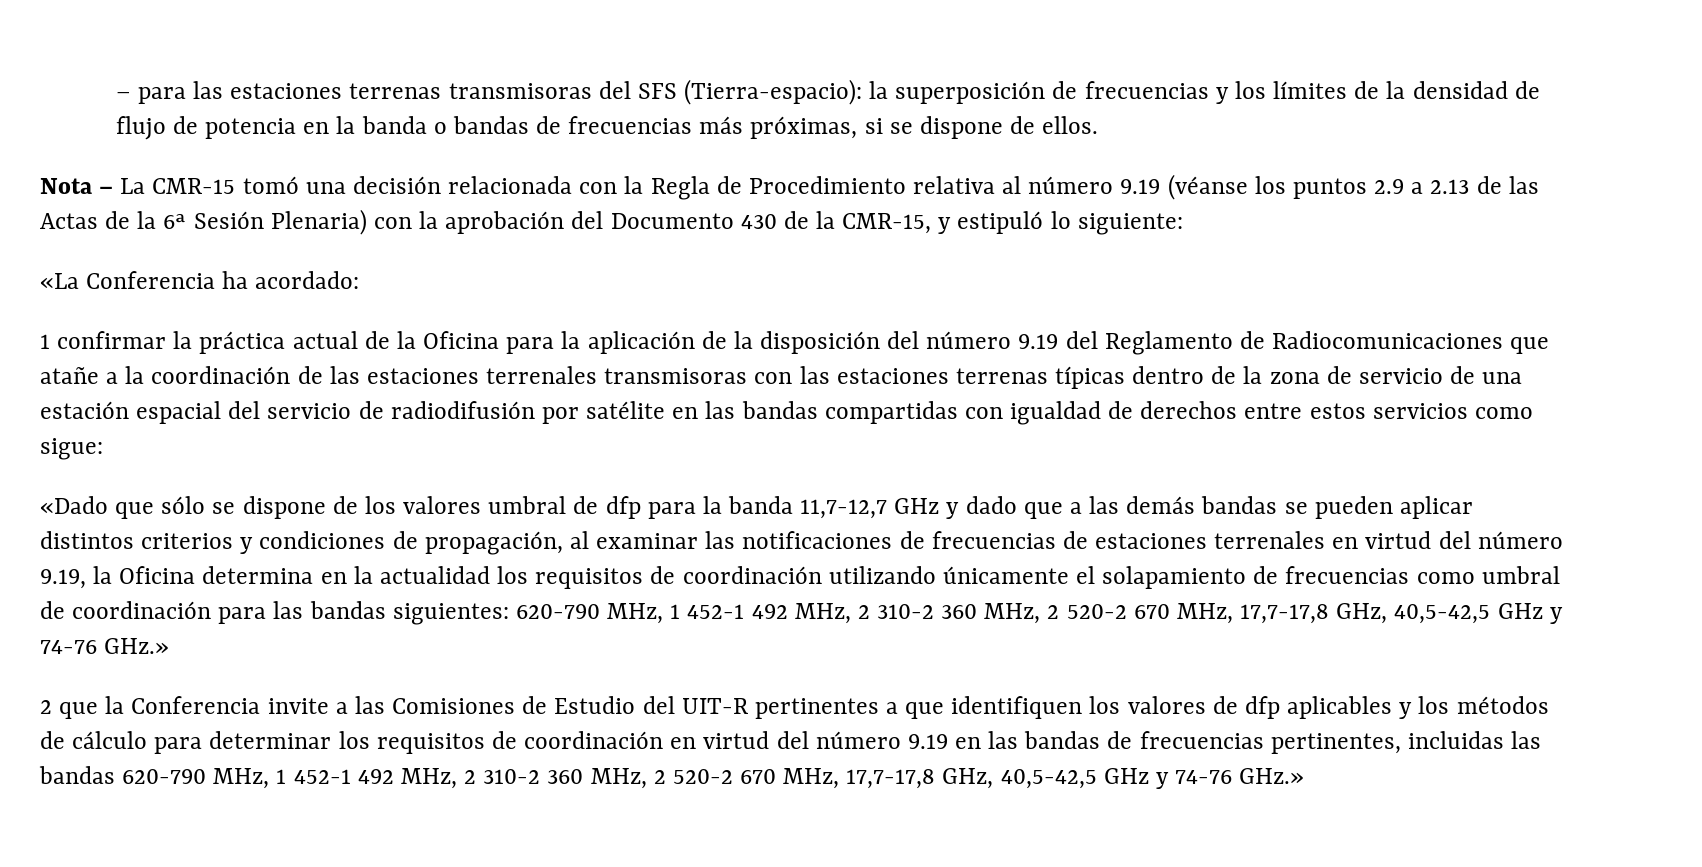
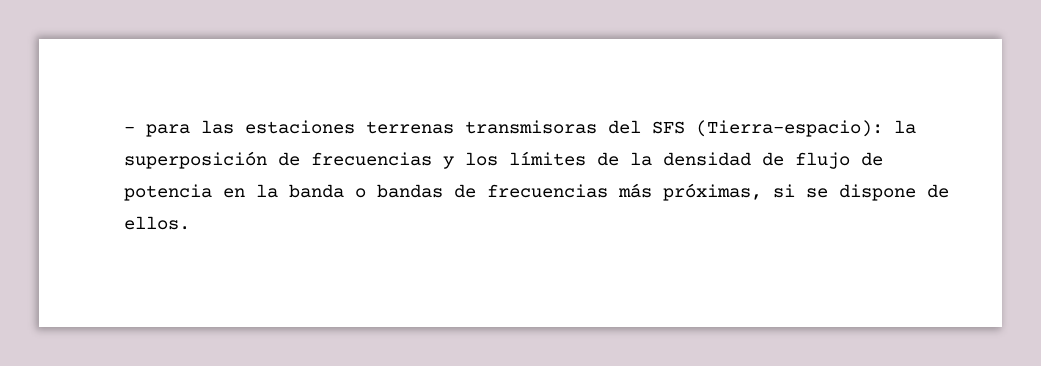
[40,174,1539,200] [40,209,1183,235] [40,271,360,289] [40,331,1550,355] [40,366,1523,389] [40,401,1533,425] [40,438,103,460] [40,496,1473,519] [40,531,1563,555] [40,566,1560,589] [40,601,1563,625] [40,638,170,654] [40,696,1549,719] [40,731,1542,754] [39,766,1305,789] // Nota – La CMR-15 tomó una decisión relacionada con la Regla de Procedimiento relativa al número 9.19 (véanse los puntos 2.9 a 2.13 de las Actas de la 6ª Sesión Plenaria) con la aprobación del Documento 430 de la CMR-15, y estipuló lo siguiente: // «La Conferencia ha acordado: // 1 confirmar la práctica actual de la Oficina para la aplicación de la disposición del número 9.19 del Reglamento de Radiocomunicaciones que atañe a la coordinación de las estaciones terrenales transmisoras con las estaciones terrenas típicas dentro de la zona de servicio de una estación espacial del servicio de radiodifusión por satélite en las bandas compartidas con igualdad de derechos entre estos servicios como sigue: // «Dado que sólo se dispone de los valores umbral de dfp para la banda 11,7-12,7 GHz y dado que a las demás bandas se pueden aplicar distintos criterios y condiciones de propagación, al examinar las notificaciones de frecuencias de estaciones terrenales en virtud del número 9.19, la Oficina determina en la actualidad los requisitos de coordinación utilizando únicamente el solapamiento de frecuencias como umbral de coordinación para las bandas siguientes: 620-790 MHz, 1 452-1 492 MHz, 2 310-2 360 MHz, 2 520-2 670 MHz, 17,7-17,8 GHz, 40,5-42,5 GHz y 74-76 GHz.» // 2 que la Conferencia invite a las Comisiones de Estudio del UIT-R pertinentes a que identifiquen los valores de dfp aplicables y los métodos de cálculo para determinar los requisitos de coordinación en virtud del número 9.19 en las bandas de frecuencias pertinentes, incluidas las bandas 620-790 MHz, 1 452-1 492 MHz, 2 310-2 360 MHz, 2 520-2 670 MHz, 17,7-17,8 GHz, 40,5-42,5 GHz y 74-76 GHz.» -> (191, 223) none

